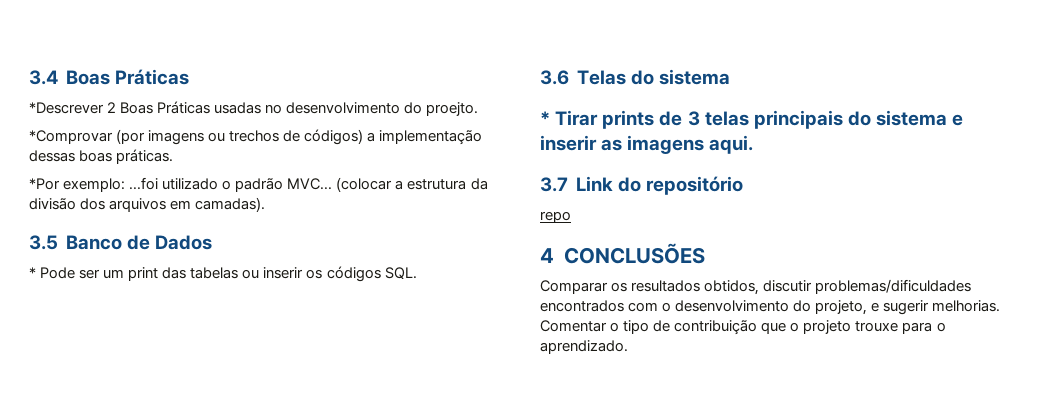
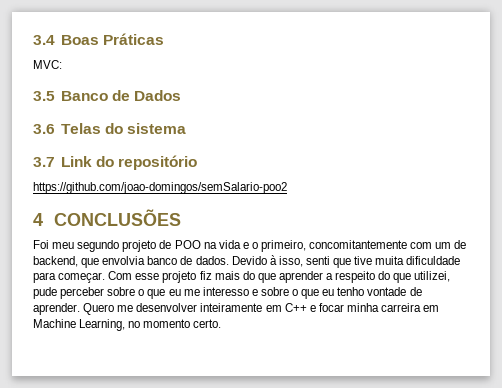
[29,101,479,116] [29,129,483,145] [29,149,174,164] [29,177,488,192] [29,197,266,212] [29,235,212,250] [29,266,417,282] [540,69,730,85] [540,110,964,129] [540,135,754,154] *Descrever 2 Boas Práticas usadas no desenvolvimento do proejto. // *Comprovar (por imagens ou trechos de códigos) a implementação dessas boas práticas. // *Por exemplo: ...foi utilizado o padrão MVC... (colocar a estrutura da divisão dos arquivos em camadas). // 3.5 Banco de Dados // * Pode ser um print das tabelas ou inserir os códigos SQL. // 3.6 Telas do sistema // * Tirar prints de 3 telas principais do sistema e inserir as imagens aqui. -> [33,60,62,69] [33,90,182,101] [33,123,187,134] MVC: // 3.5 Banco de Dados // 3.6 Telas do sistema
[540,211,571,223] repo -> [33,182,287,194] https://github.com/joao-domingos/semSalario-poo2
[540,279,972,295] [540,300,1001,315] [540,320,946,335] [540,340,628,354] Comparar os resultados obtidos, discutir problemas/dificuldades encontrados com o desenvolvimento do projeto, e sugerir melhorias. Comentar o tipo de contribuição que o projeto trouxe para o aprendizado. -> [33,240,467,252] [33,255,461,268] [33,271,451,283] [33,287,422,299] [33,303,440,315] [33,319,222,331] Foi meu segundo projeto de POO na vida e o primeiro, concomitantemente com um de backend, que envolvia banco de dados. Devido à isso, senti que tive muita dificuldade para começar. Com esse projeto fiz mais do que aprender a respeito do que utilizei, pude perceber sobre o que eu me interesso e sobre o que eu tenho vontade de aprender. Quero me desenvolver inteiramente em C++ e focar minha carreira em Machine Learning, no momento certo.

